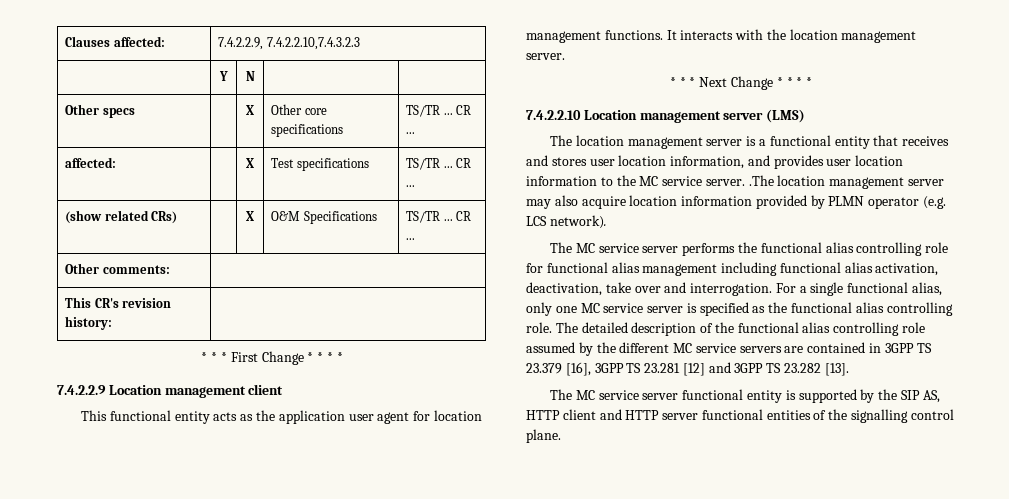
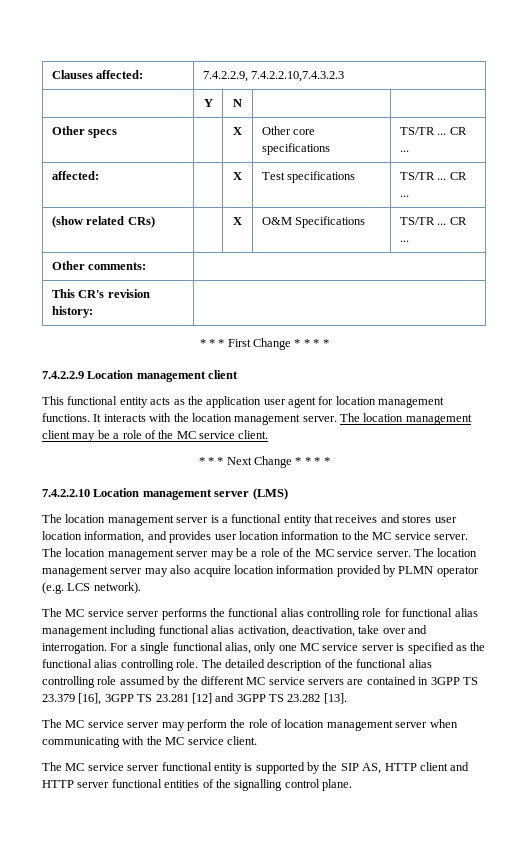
(565, 56) none -> [340,413,472,425] [42,430,269,442] The location management client may be a role of the MC service client.
[748,175,774,186] .The -> [42,548,434,560] The location management server may be a role of the MC service server. The
(849, 369) none -> [42,719,458,731] [42,736,257,748] // The MC service server may perform the role of location management server when communicating with the MC service client.

